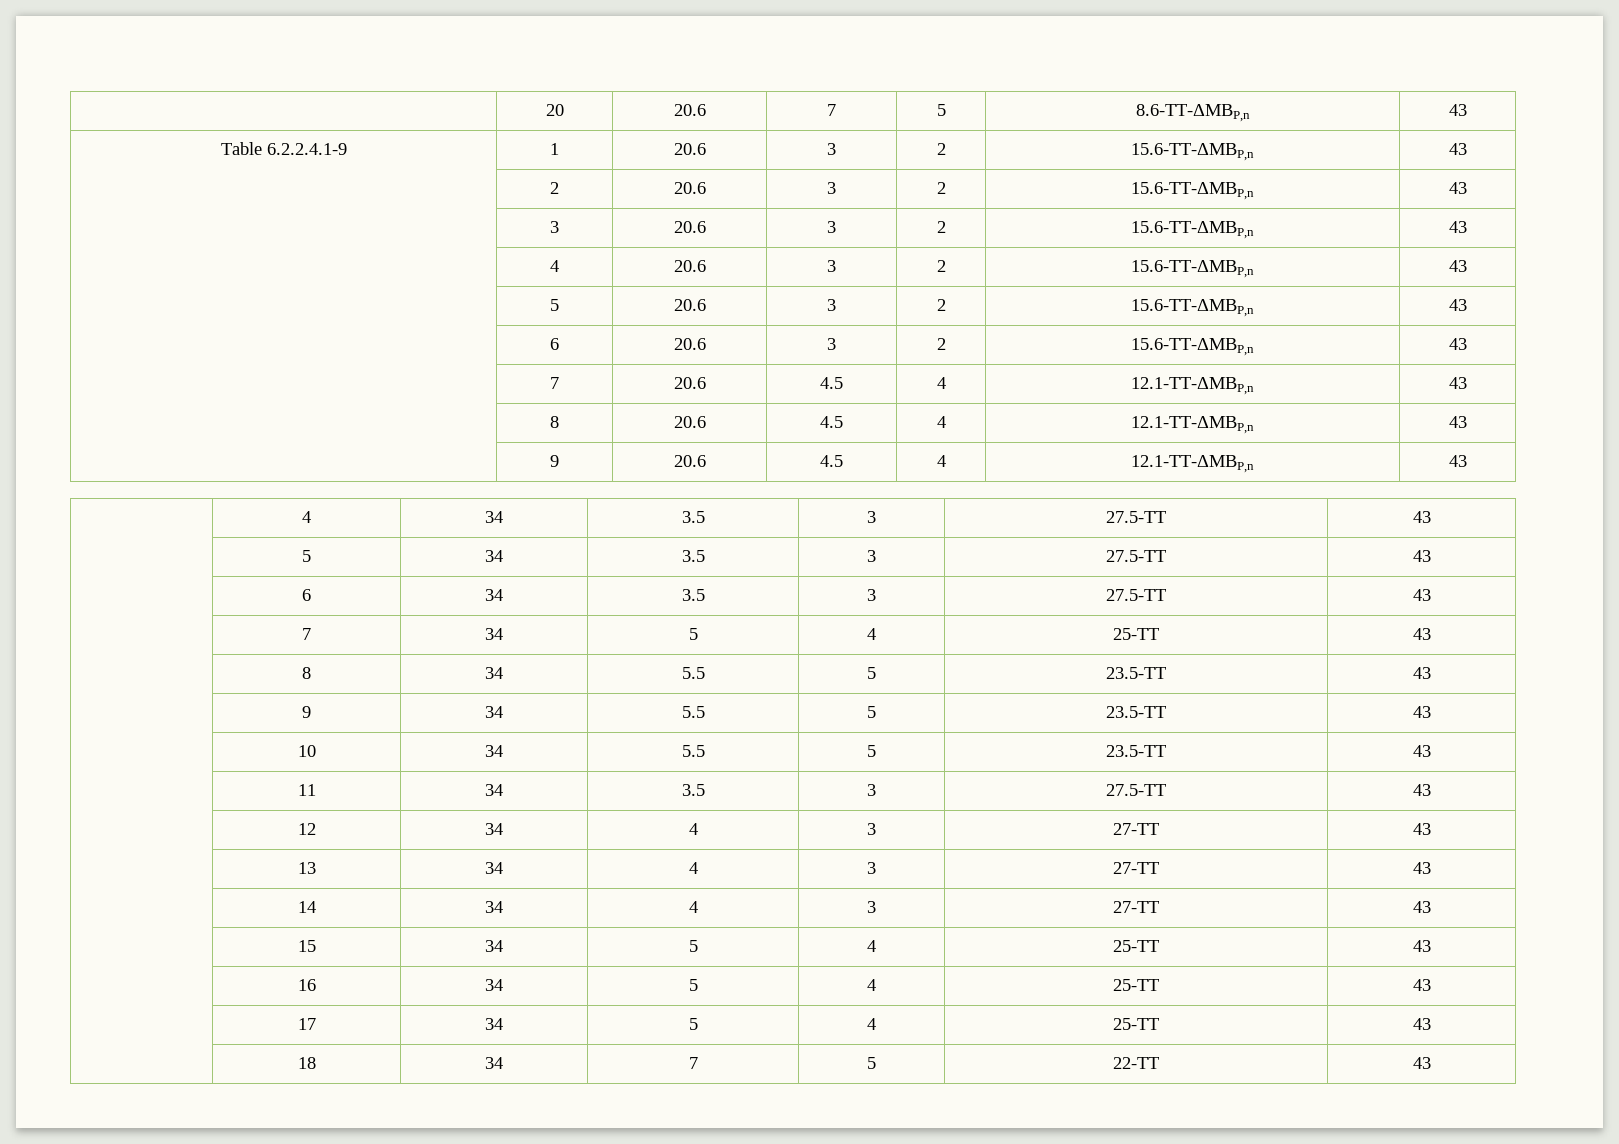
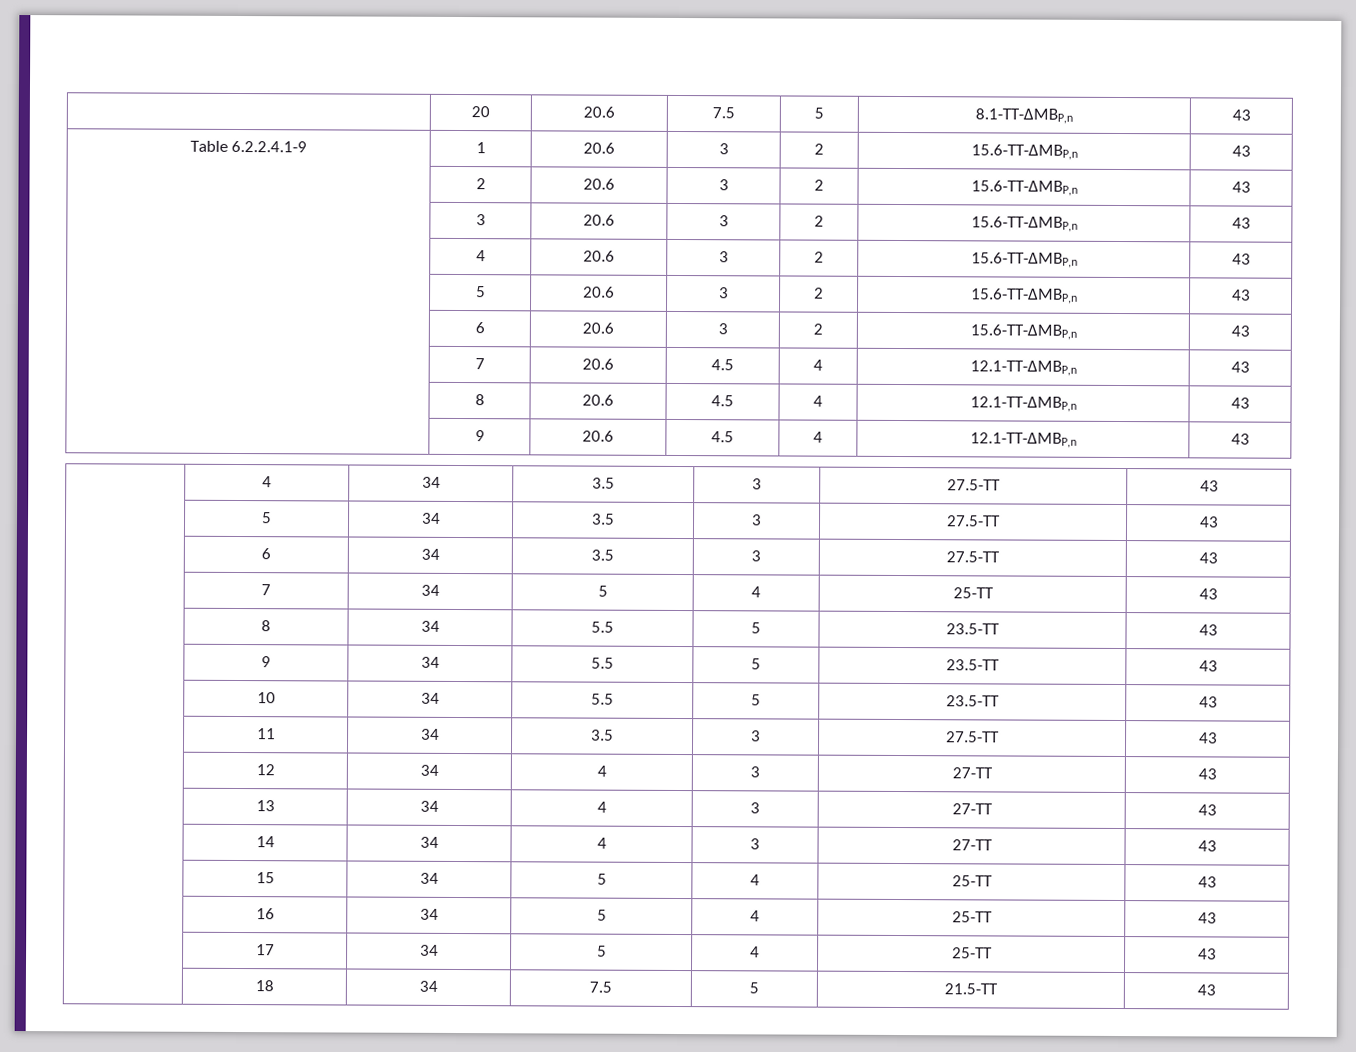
[827,104,836,116] [936,104,946,116] [1135,104,1250,122] 7 | 5 | 8.6-TT-ΔMBP,n -> [712,107,735,119] [814,107,824,119] [975,108,1073,124] 7.5 | 5 | 8.1-TT-ΔMBP,n
[688,1057,698,1069] [867,1057,876,1069] [1113,1057,1160,1069] 7 | 5 | 22-TT -> [589,981,612,993] [749,982,759,994] [944,983,998,995] 7.5 | 5 | 21.5-TT

